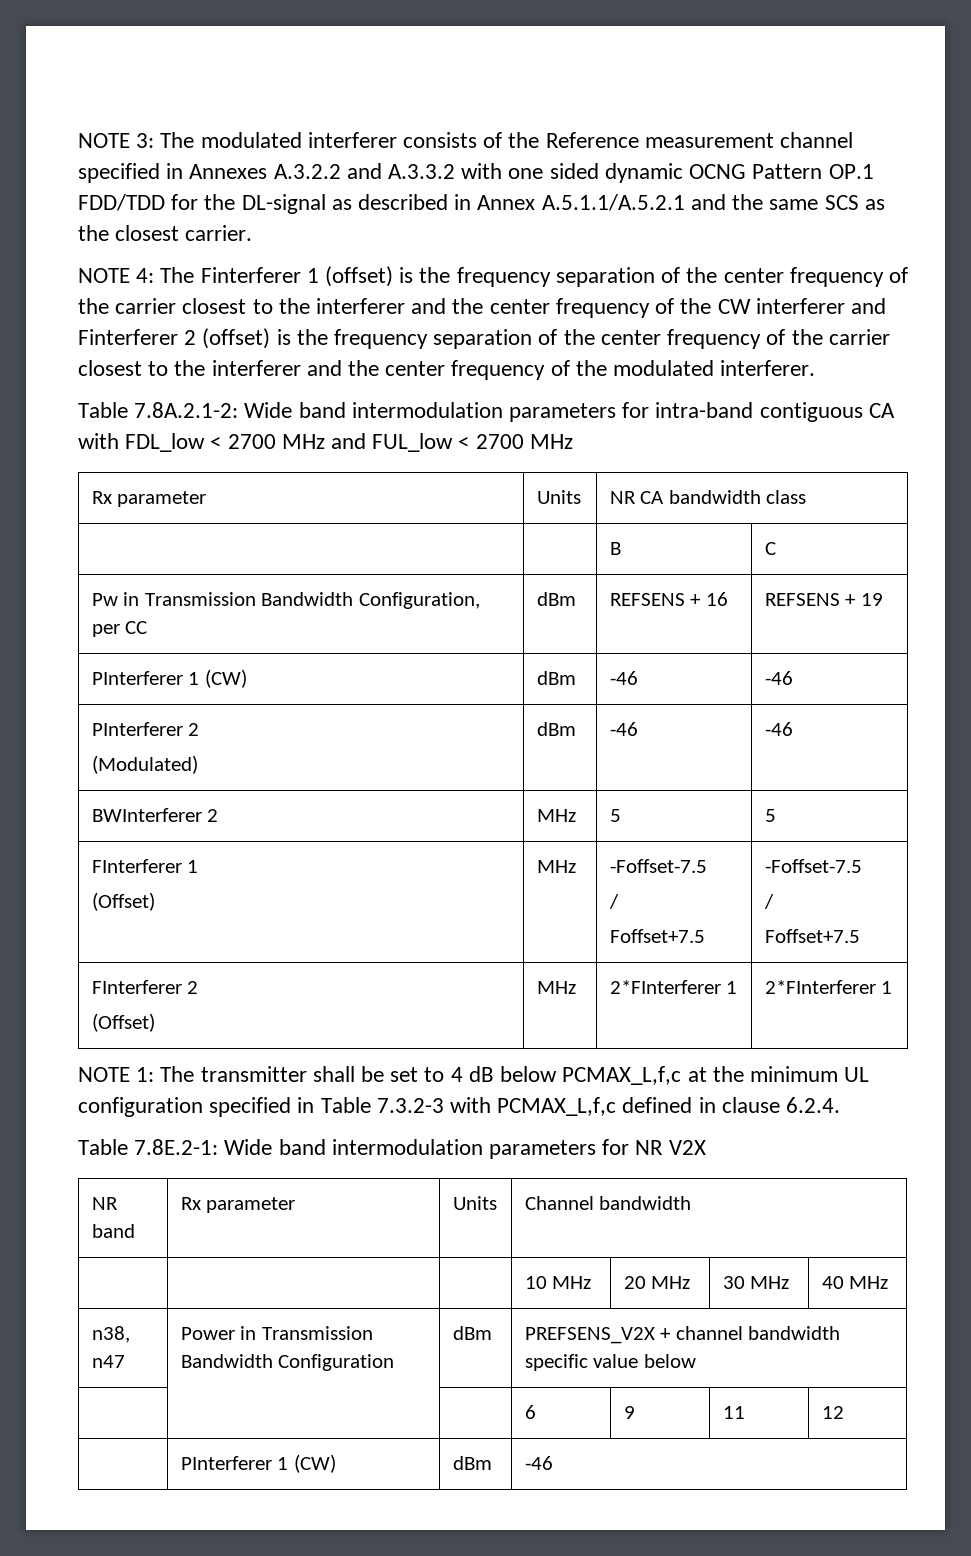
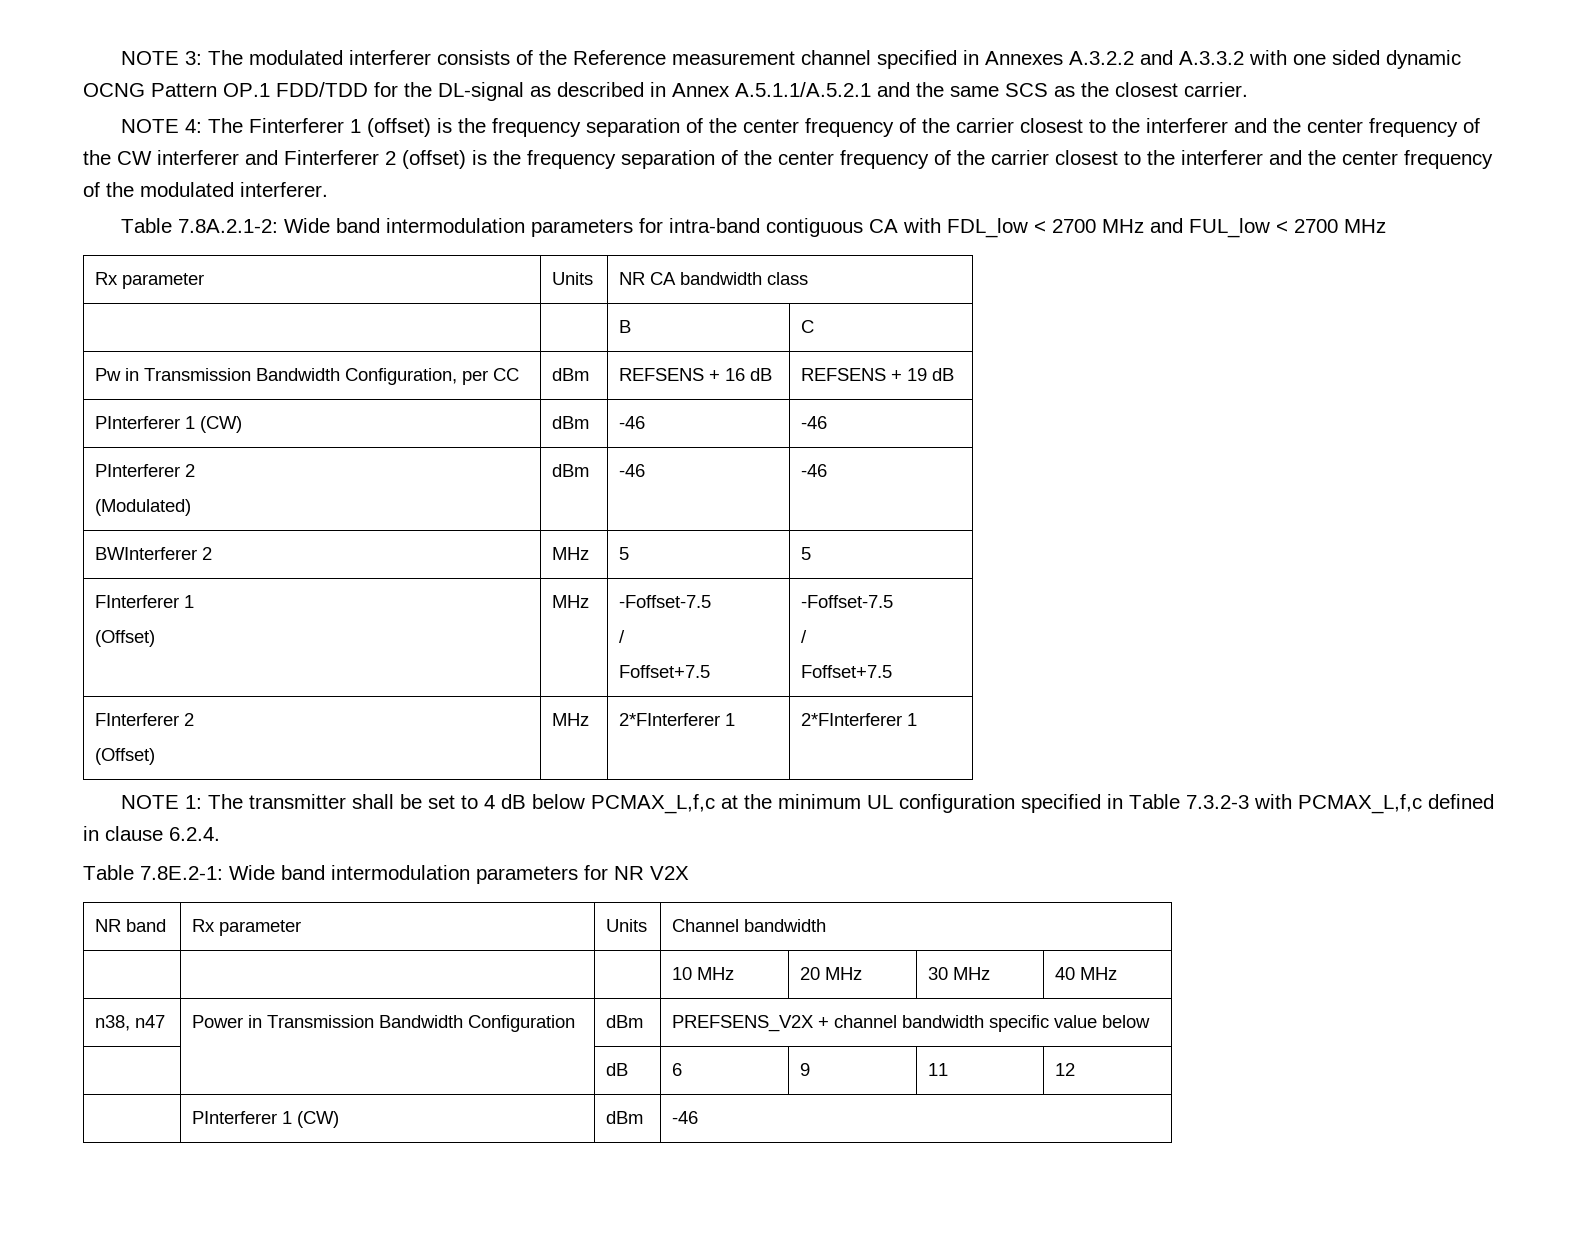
(728, 599) none -> [750,368,773,381] dB
(883, 599) none -> [932,368,955,381] dB
(696, 1361) none -> [606,1063,629,1076] dB

